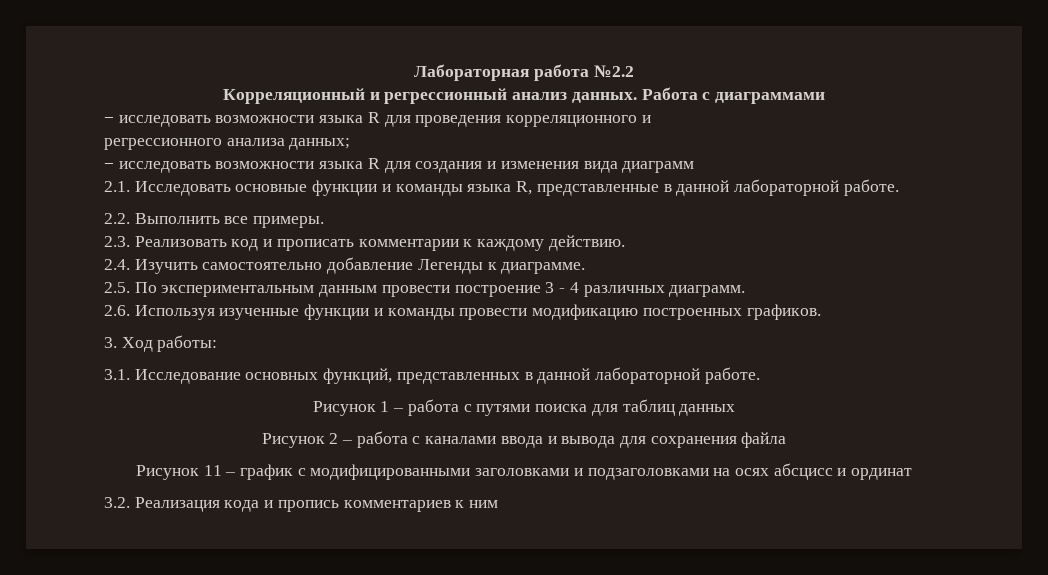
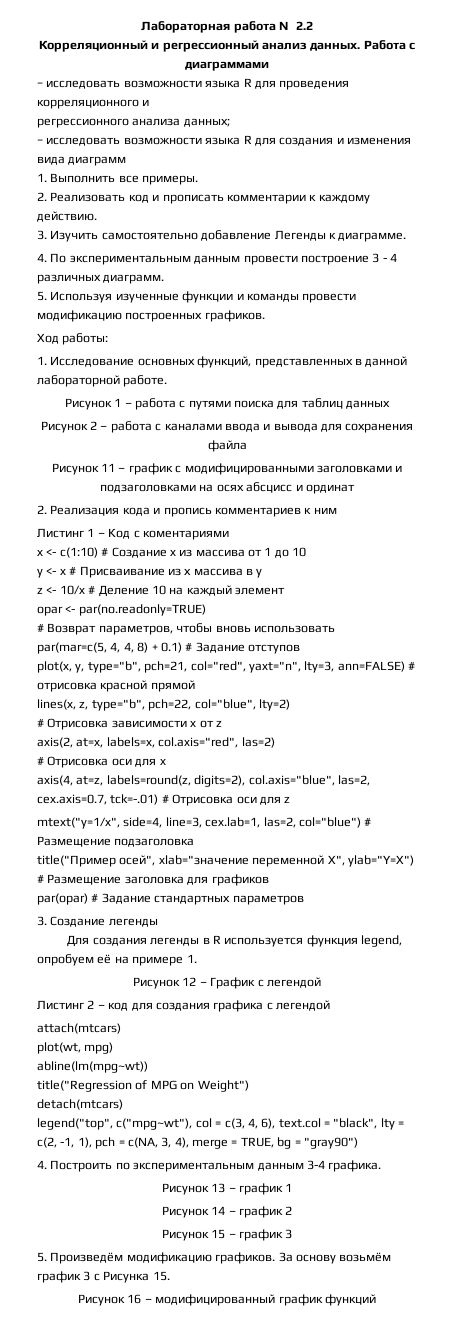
[104,179,899,196] [104,213,130,224] 2.1. Исследовать основные функции и команды языка R, представленные в данной лабораторной работе. // 2.2. -> [37,173,47,182] 1.
[104,236,130,247] 2.3. -> [37,192,47,201] 2.
[104,259,130,270] 2.4. -> [37,230,47,240] 3.
[104,282,130,293] 2.5. -> [37,253,47,262] 4.
[104,305,130,316] 2.6. -> [37,291,47,301] 5.
[104,337,117,348] 3. -> (265, 316) none
[104,369,130,380] 3.1. -> [37,356,47,365] 1.
[104,497,130,508] 3.2. -> [37,505,47,514] 2.
(499, 504) none -> [37,528,229,540] [37,547,307,558] [37,566,263,578] [37,585,285,597] [37,604,206,616] [37,623,335,635] [37,642,300,654] [37,661,415,673] [37,680,195,692] [37,699,290,711] [37,718,222,730] [37,737,275,748] [37,756,166,768] [37,775,370,787] [37,794,291,806] [37,817,372,829] [37,836,195,847] [37,855,414,867] [37,874,269,886] [37,893,304,905] [37,916,158,927] [67,935,403,947] [37,954,197,966] [133,977,321,989] [37,1000,330,1012] [37,1023,121,1034] [37,1042,114,1054] [37,1061,148,1073] [37,1080,249,1092] [37,1099,123,1110] [37,1118,405,1130] [37,1137,358,1149] [37,1160,382,1172] [161,1183,293,1195] [161,1206,293,1218] [161,1229,293,1241] [37,1252,392,1264] [37,1271,170,1283] [78,1294,376,1306] // Листинг 1 – Код с коментариями // x <- c(1:10) # Создание x из массива от 1 до 10 // y <- x # Присваивание из х массива в y // z <- 10/x # Деление 10 на каждый элемент // opar <- par(no.readonly=TRUE) // # Возврат параметров, чтобы вновь использовать // par(mar=c(5, 4, 4, 8) + 0.1) # Задание отступов // plot(x, y, type="b", pch=21, col="red", yaxt="n", lty=3, ann=FALSE) # отрисовка красной прямой // lines(x, z, type="b", pch=22, col="blue", lty=2) // # Отрисовка зависимости x от z // axis(2, at=x, labels=x, col.axis="red", las=2) // # Отрисовка оси для x // axis(4, at=z, labels=round(z, digits=2), col.axis="blue", las=2, cex.axis=0.7, tck=-.01) # Отрисовка оси для z // mtext("y=1/x", side=4, line=3, cex.lab=1, las=2, col="blue") # Размещение подзаголовка // title("Пример осей", xlab="значение переменной X", ylab="Y=X") # Размещение заголовка для графиков // par(opar) # Задание стандартных параметров // 3. Создание легенды // Для создания легенды в R используется функция legend, опробуем её на примере 1. // Рисунок 12 – График с легендой // Листинг 2 – код для создания графика с легендой // attach(mtcars) // plot(wt, mpg) // abline(lm(mpg~wt)) // title("Regression of MPG on Weight") // detach(mtcars) // legend("top", c("mpg~wt"), col = c(3, 4, 6), text.col = "black", lty = c(2, -1, 1), pch = c(NA, 3, 4), merge = TRUE, bg = "gray90") // 4. Построить по экспериментальным данным 3-4 графика. // Рисунок 13 – график 1 // Рисунок 14 – график 2 // Рисунок 15 – график 3 // 5. Произведём модификацию графиков. За основу возьмём график 3 с Рисунка 15. // Рисунок 16 – модифицированный график функций

